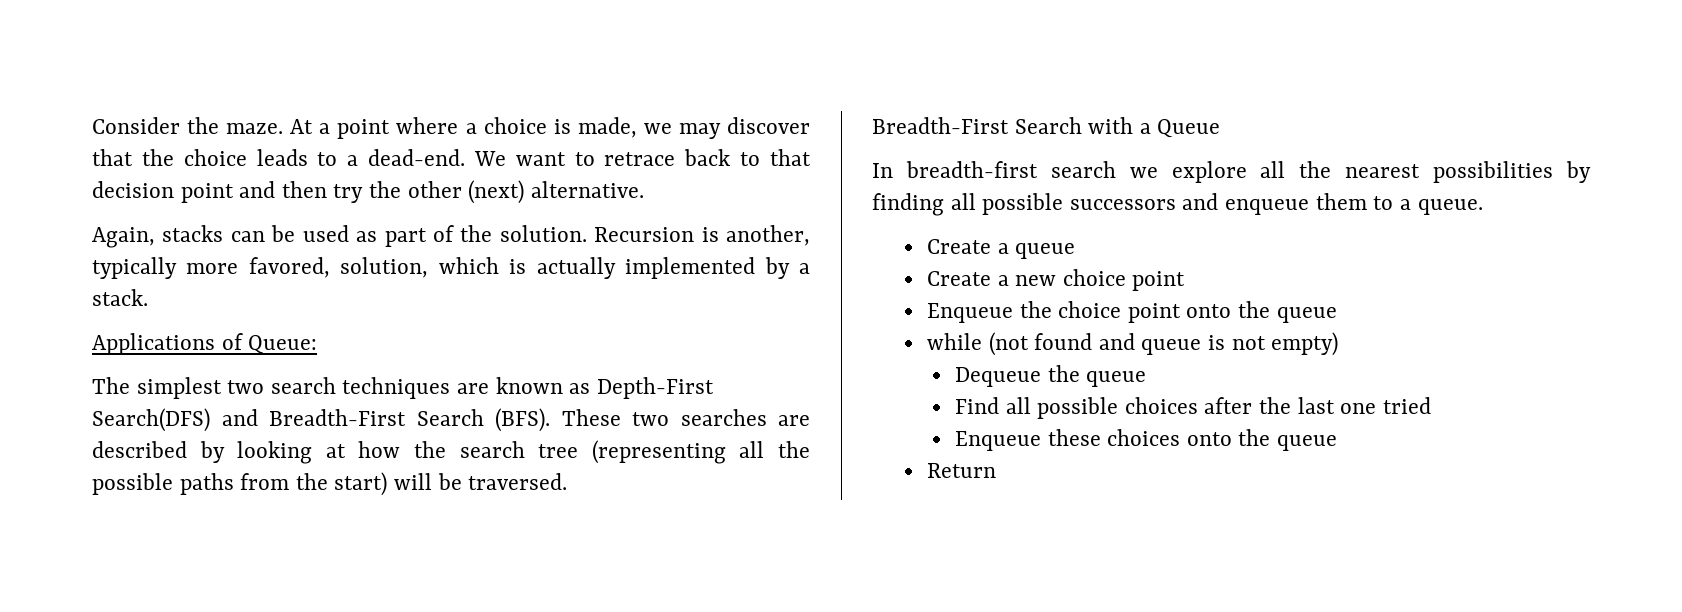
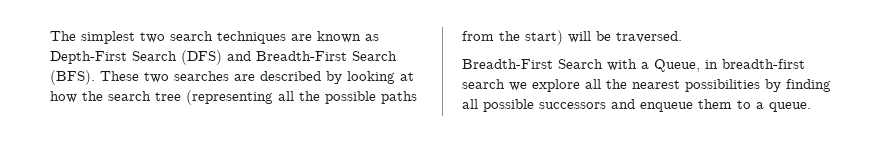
[92,117,811,139] [92,149,811,166] [92,180,644,204] [92,225,810,248] [92,257,811,279] [92,289,148,306] [92,333,318,355] Consider the maze. At a point where a choice is made, we may discover that the choice leads to a dead-end. We want to retrace back to that decision point and then try the other (next) alternative. // Again, stacks can be used as part of the solution. Recursion is another, typically more favored, solution, which is actually implemented by a stack. // Applications of Queue: // -> (50, 36) none
[92,408,210,432] Search(DFS) -> [132,50,222,65] Search (DFS)
[1157,119,1221,138] [872,163,893,178] Queue // In -> [654,59,718,72] Queue, in
[926,239,1076,259] [926,269,1186,291] [926,301,1337,323] [926,332,1339,356] [954,365,1147,387] [954,397,1431,419] [954,429,1337,451] [926,463,996,478] // Create a queue // Create a new choice point // Enqueue the choice point onto the queue // while (not found and queue is not empty) // Dequeue the queue // Find all possible choices after the last one tried // Enqueue these choices onto the queue // Return -> (811, 107) none

